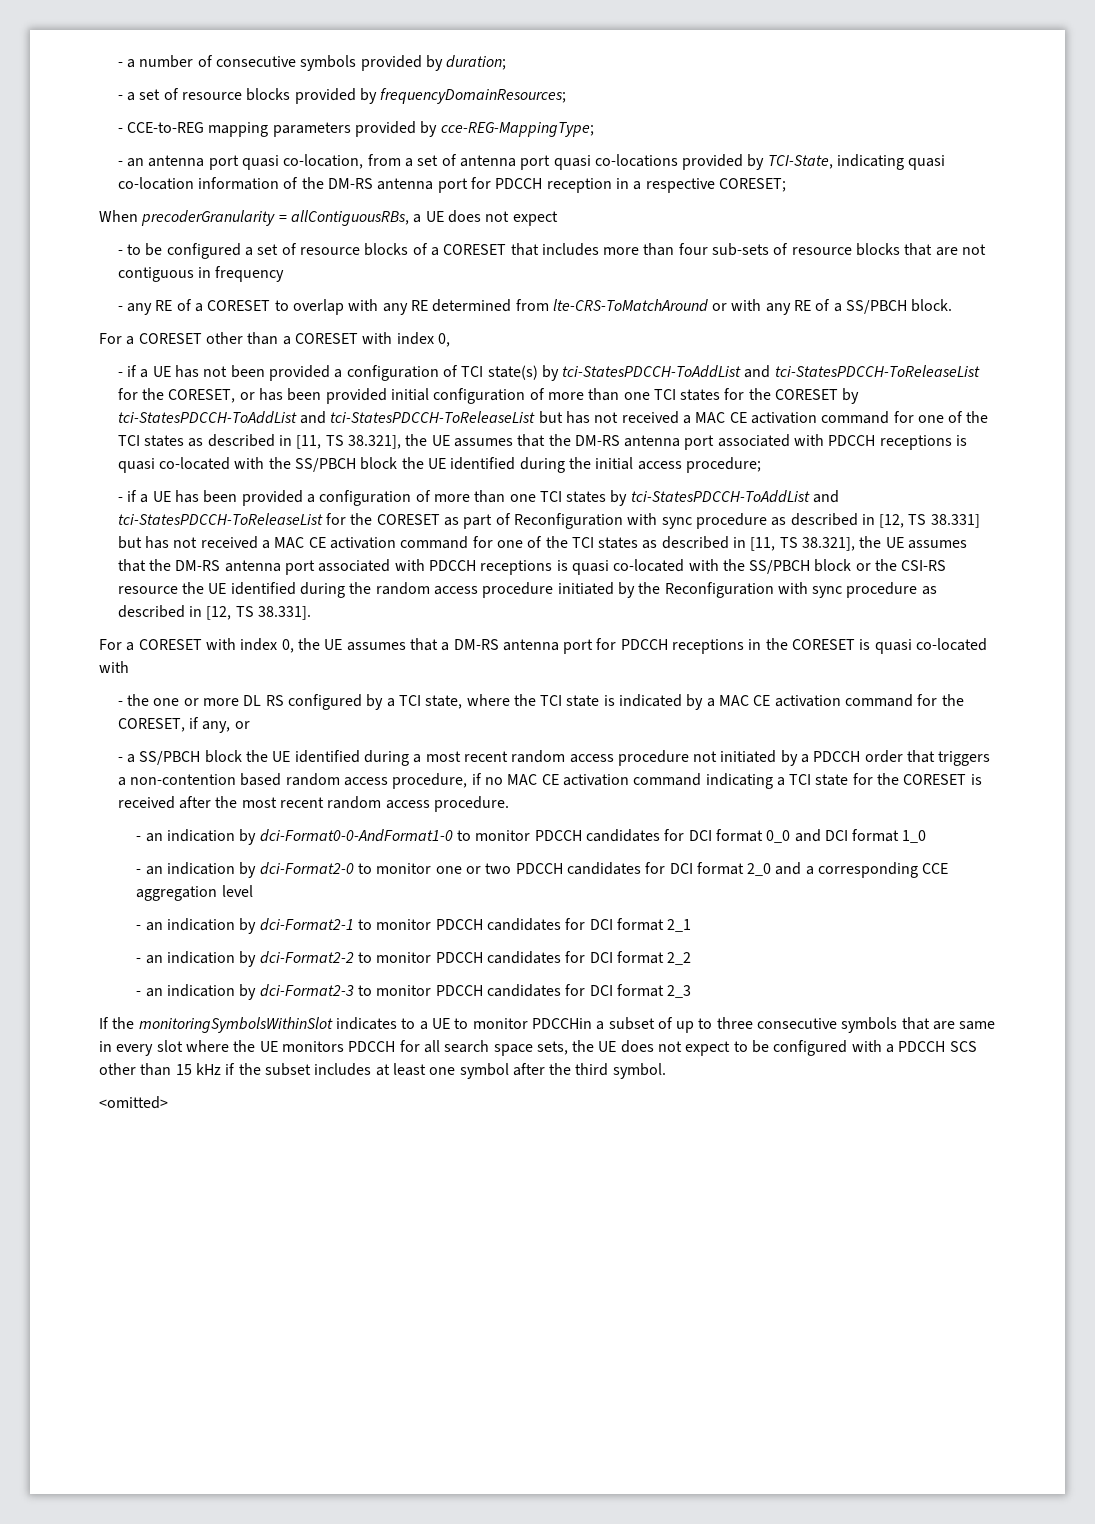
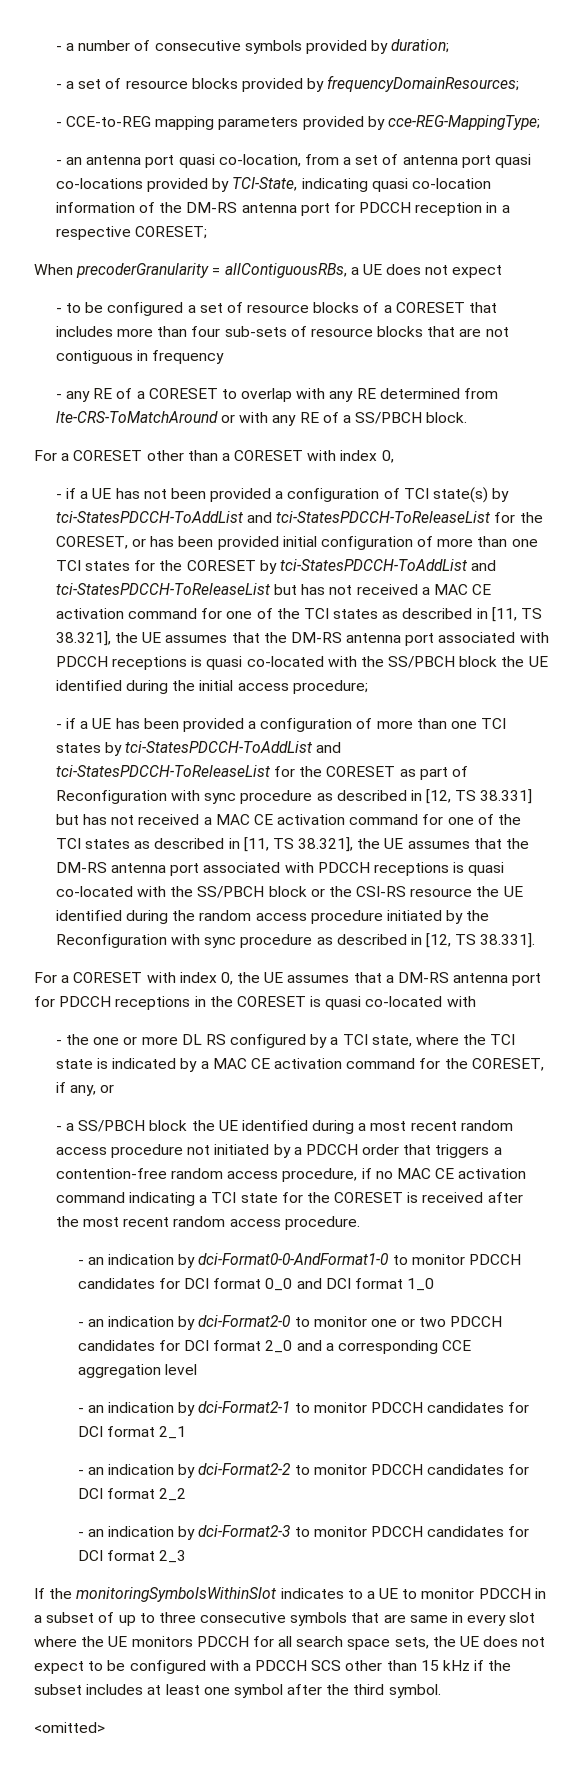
[129,773,282,786] non-contention based -> [55,1168,167,1179] contention-free
[531,1018,592,1029] PDCCHin -> [478,1588,546,1599] PDCCH in

